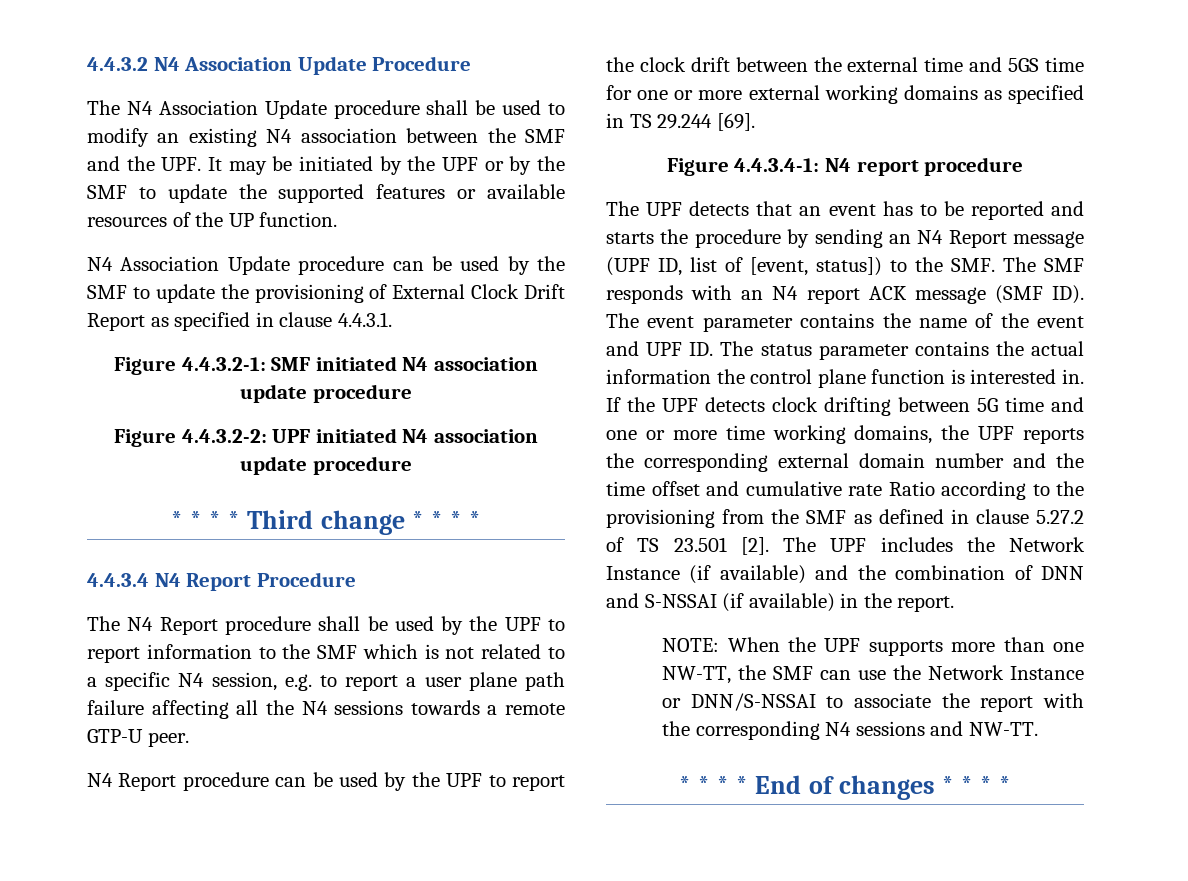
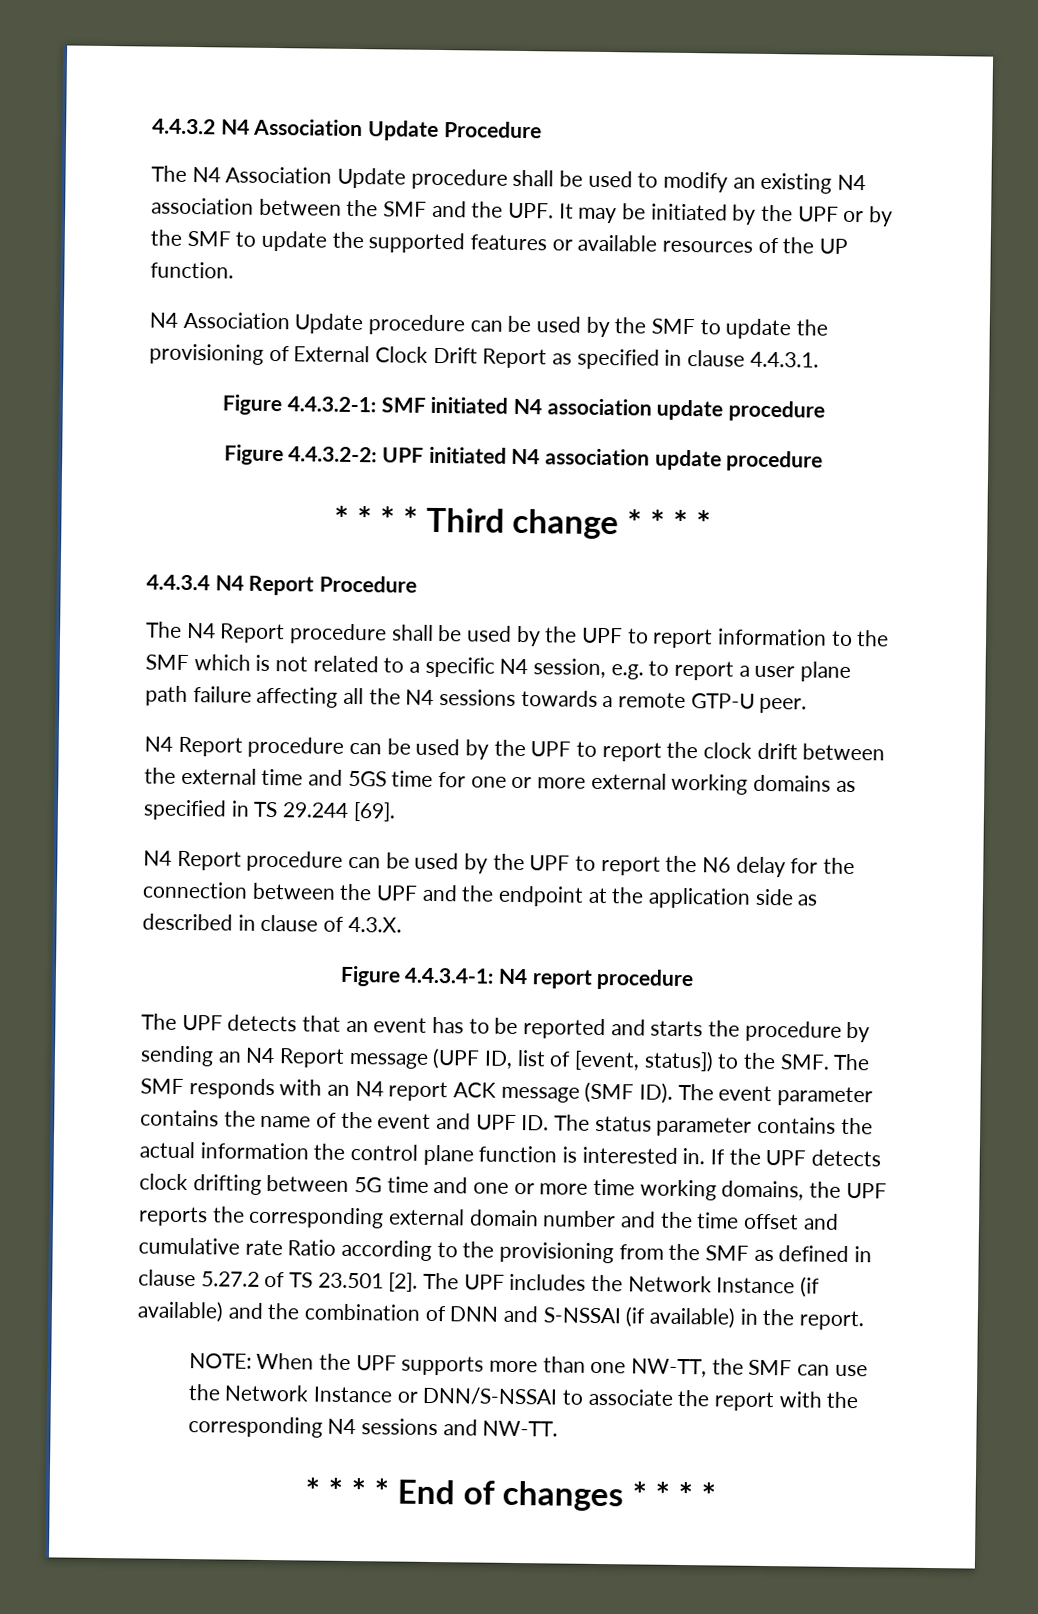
(755, 122) none -> [143,850,856,878] [142,881,818,909] [142,913,402,933] // N4 Report procedure can be used by the UPF to report the N6 delay for the connection between the UPF and the endpoint at the application side as described in clause of 4.3.X.

